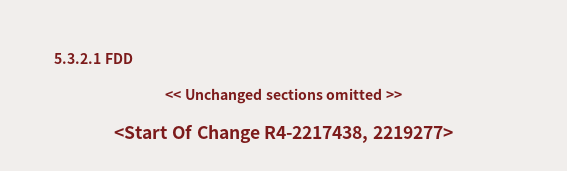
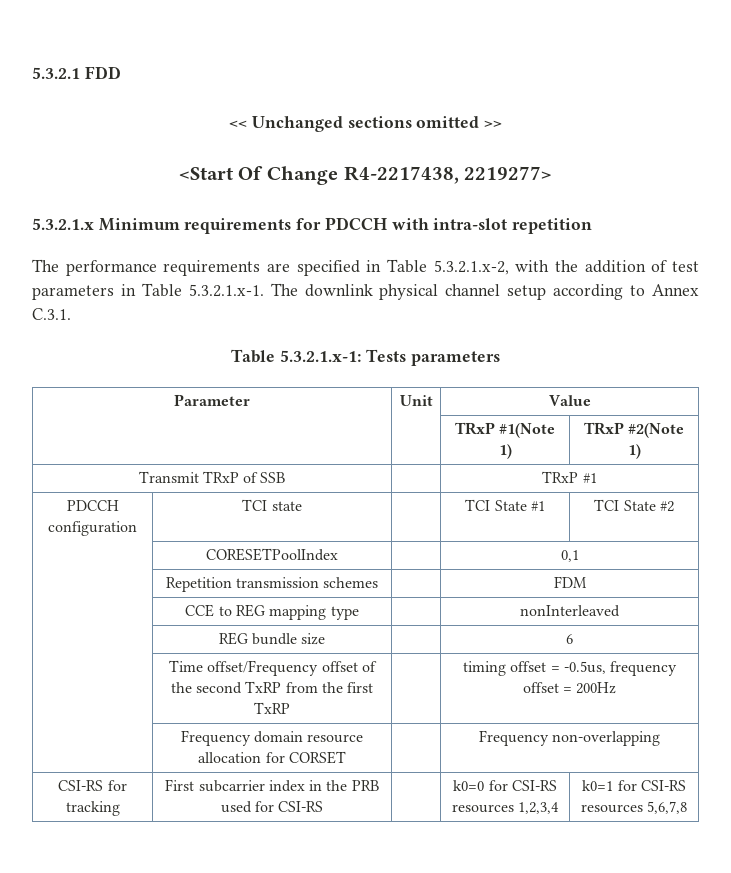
(453, 132) none -> [32,217,593,234] [32,259,699,276] [32,283,699,300] [32,308,71,320] [231,349,500,366] [174,394,250,406] [399,395,433,406] [548,395,591,406] [454,422,556,438] [498,444,512,459] [583,422,685,438] [627,444,641,459] [138,471,286,483] [542,471,597,483] [66,500,119,511] [48,521,137,536] [242,499,302,511] [465,499,545,511] [594,499,674,512] [206,548,338,561] [560,550,579,562] [165,577,379,592] [553,576,587,588] [185,604,359,620] [520,605,620,617] [218,632,326,645] [566,634,573,644] [169,660,377,676] [170,681,374,694] [254,702,290,714] [462,661,678,676] [522,682,617,694] [180,730,364,746] [198,751,346,764] [478,730,661,746] [58,780,127,791] [65,801,120,816] [165,779,379,792] [220,801,324,813] [453,780,557,791] [451,802,560,814] [582,780,686,791] [580,801,688,814] // 5.3.2.1.x Minimum requirements for PDCCH with intra-slot repetition // The performance requirements are specified in Table 5.3.2.1.x-2, with the addition of test parameters in Table 5.3.2.1.x-1. The downlink physical channel setup according to Annex C.3.1. // Table 5.3.2.1.x-1: Tests parameters // Parameter | Unit | Value // | | TRxP #1(Note 1) | TRxP #2(Note 1) // Transmit TRxP of SSB | | TRxP #1 // PDCCH configuration | TCI state | | TCI State #1 | TCI State #2 // | CORESETPoolIndex | | 0,1 // | Repetition transmission schemes | | FDM // | CCE to REG mapping type | | nonInterleaved // | REG bundle size | | 6 // | Time offset/Frequency offset of the second TxRP from the first TxRP | | timing offset = -0.5us, frequency offset = 200Hz // | Frequency domain resource allocation for CORSET | | Frequency non-overlapping // CSI-RS for tracking | First subcarrier index in the PRB used for CSI-RS | | k0=0 for CSI-RS resources 1,2,3,4 | k0=1 for CSI-RS resources 5,6,7,8

